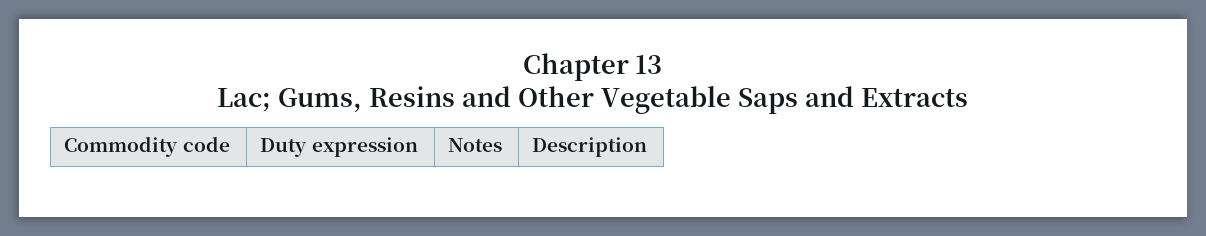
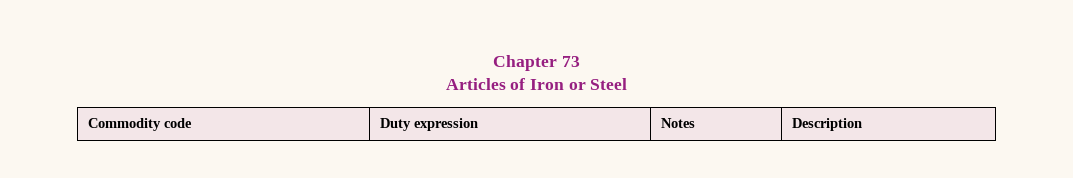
[635,55,663,74] [217,86,968,114] 13 // Lac; Gums, Resins and Other Vegetable Saps and Extracts -> [561,56,580,67] [445,78,628,90] 73 // Articles of Iron or Steel

